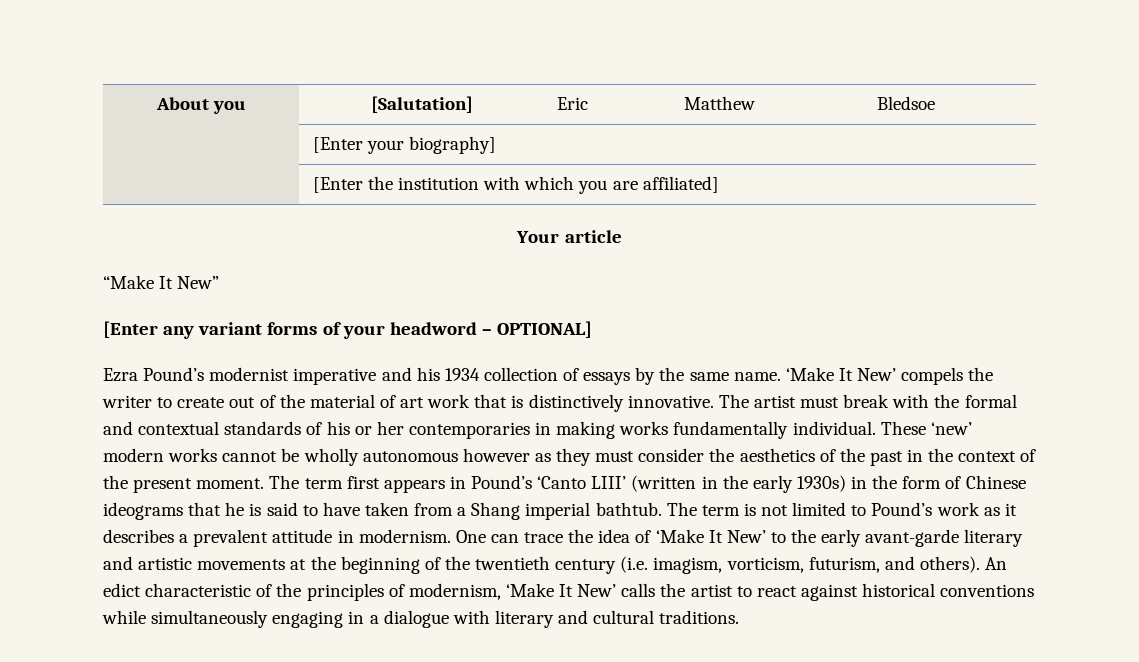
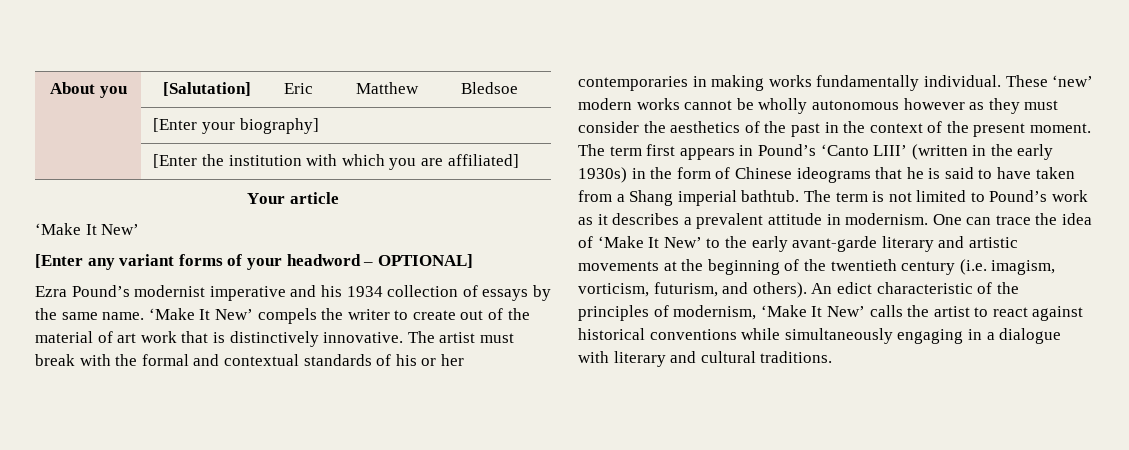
[103,275,220,289] “Make It New” -> [35,223,140,235] ‘Make It New’

